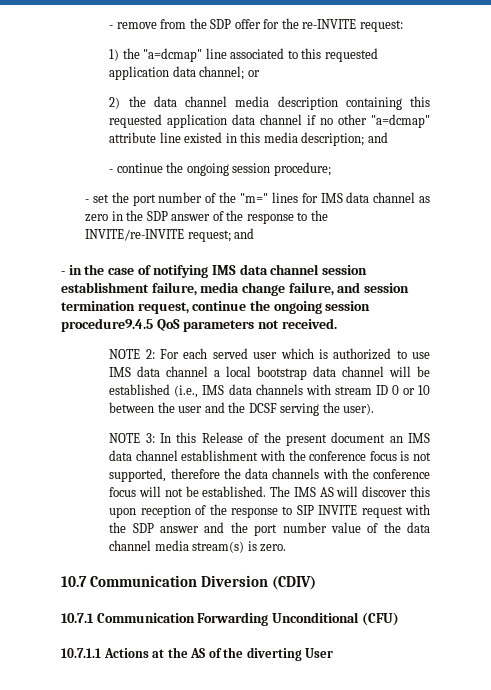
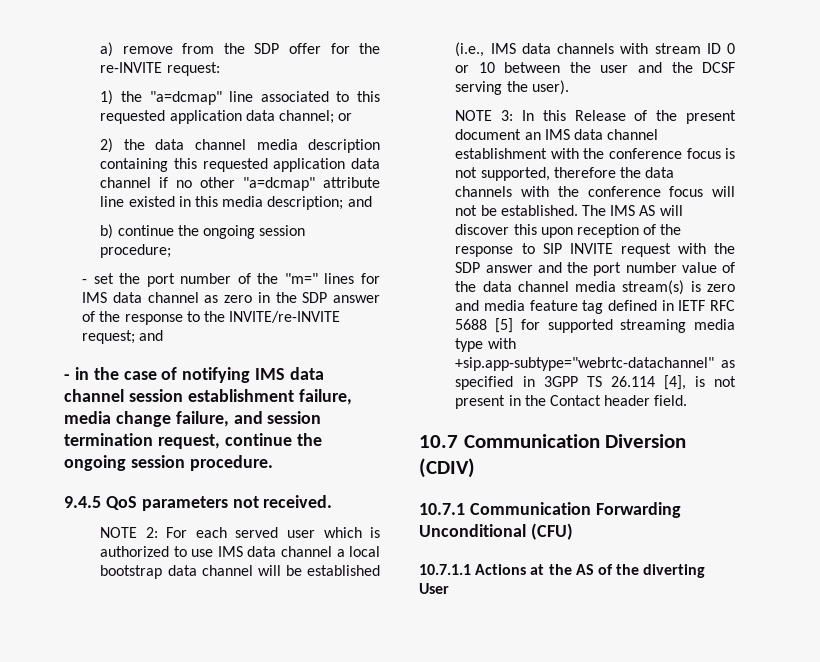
[109,25,114,29] - -> [100,42,114,57] a)
[109,169,114,173] - -> [100,224,114,239] b)
[61,318,153,332] procedure9.4.5 -> [189,455,273,471] [64,496,101,508] procedure. // 9.4.5
[260,544,287,552] zero. -> [707,284,735,292] [455,300,735,314] [455,318,735,333] [455,338,516,352] [455,357,735,371] [455,375,736,390] [455,395,688,409] zero and media feature tag defined in IETF RFC 5688 [5] for supported streaming media type with +sip.app-subtype="webrtc-datachannel" as specified in 3GPP TS 26.114 [4], is not present in the Contact header field.

